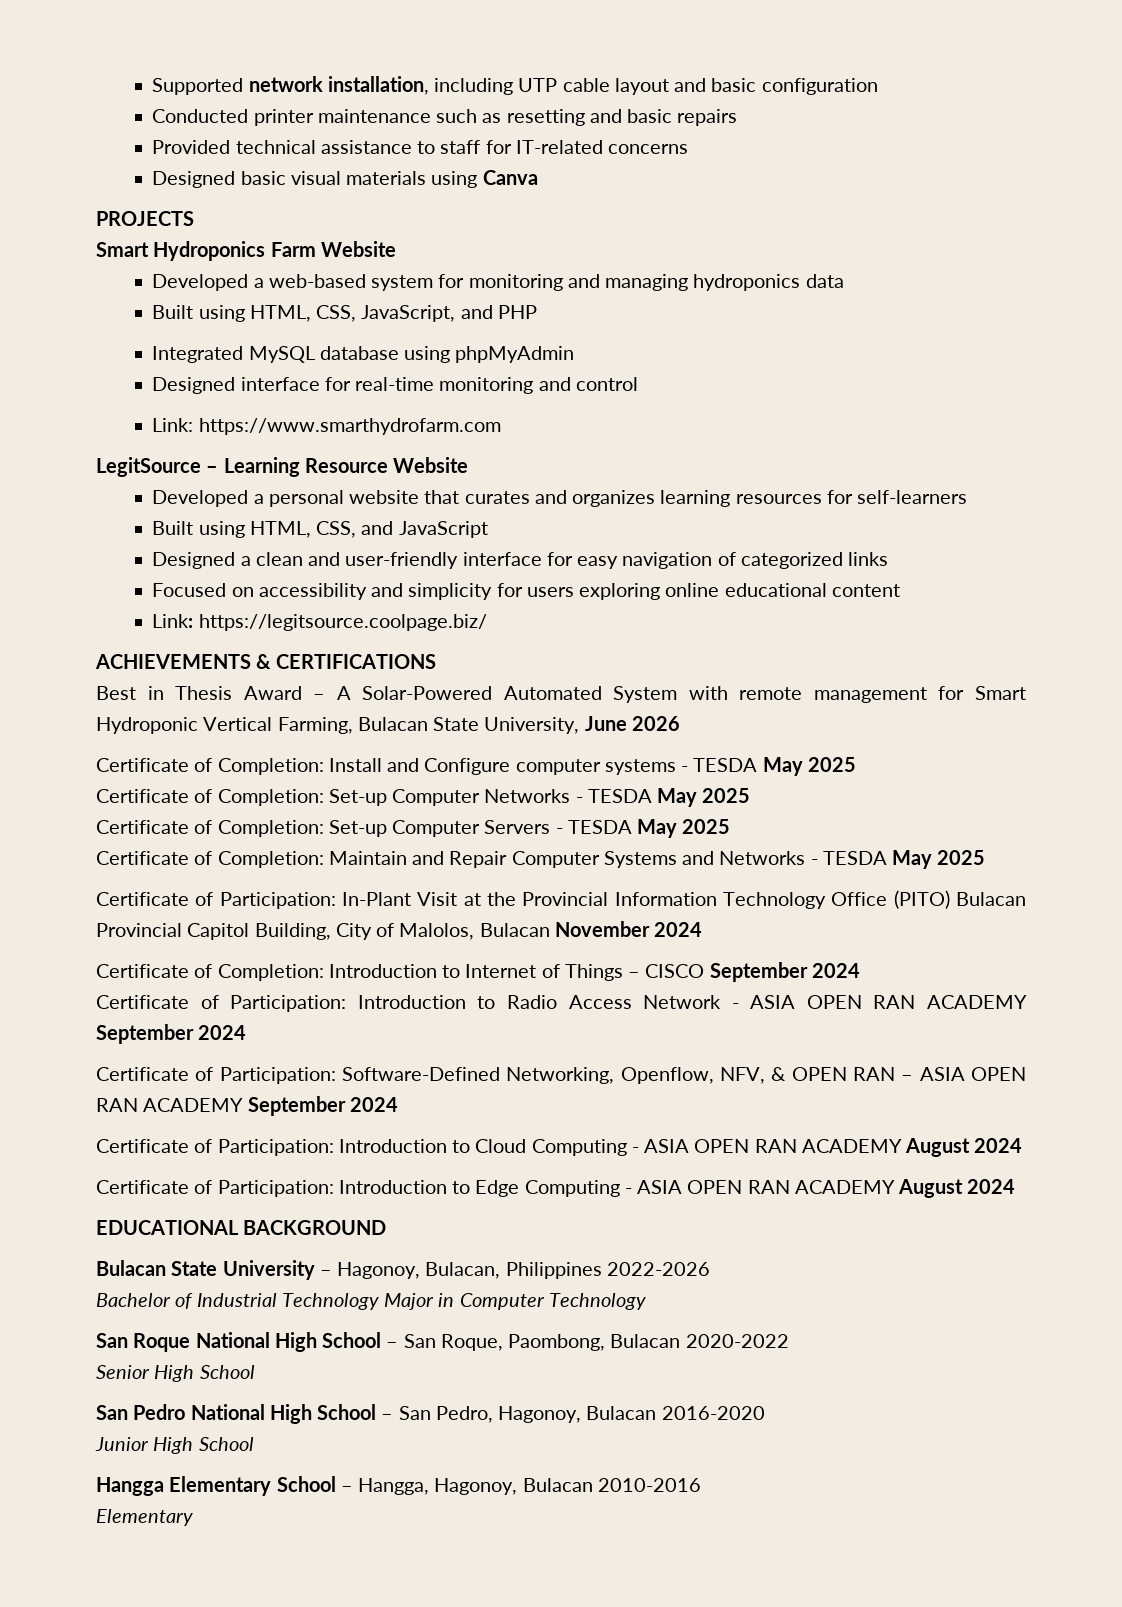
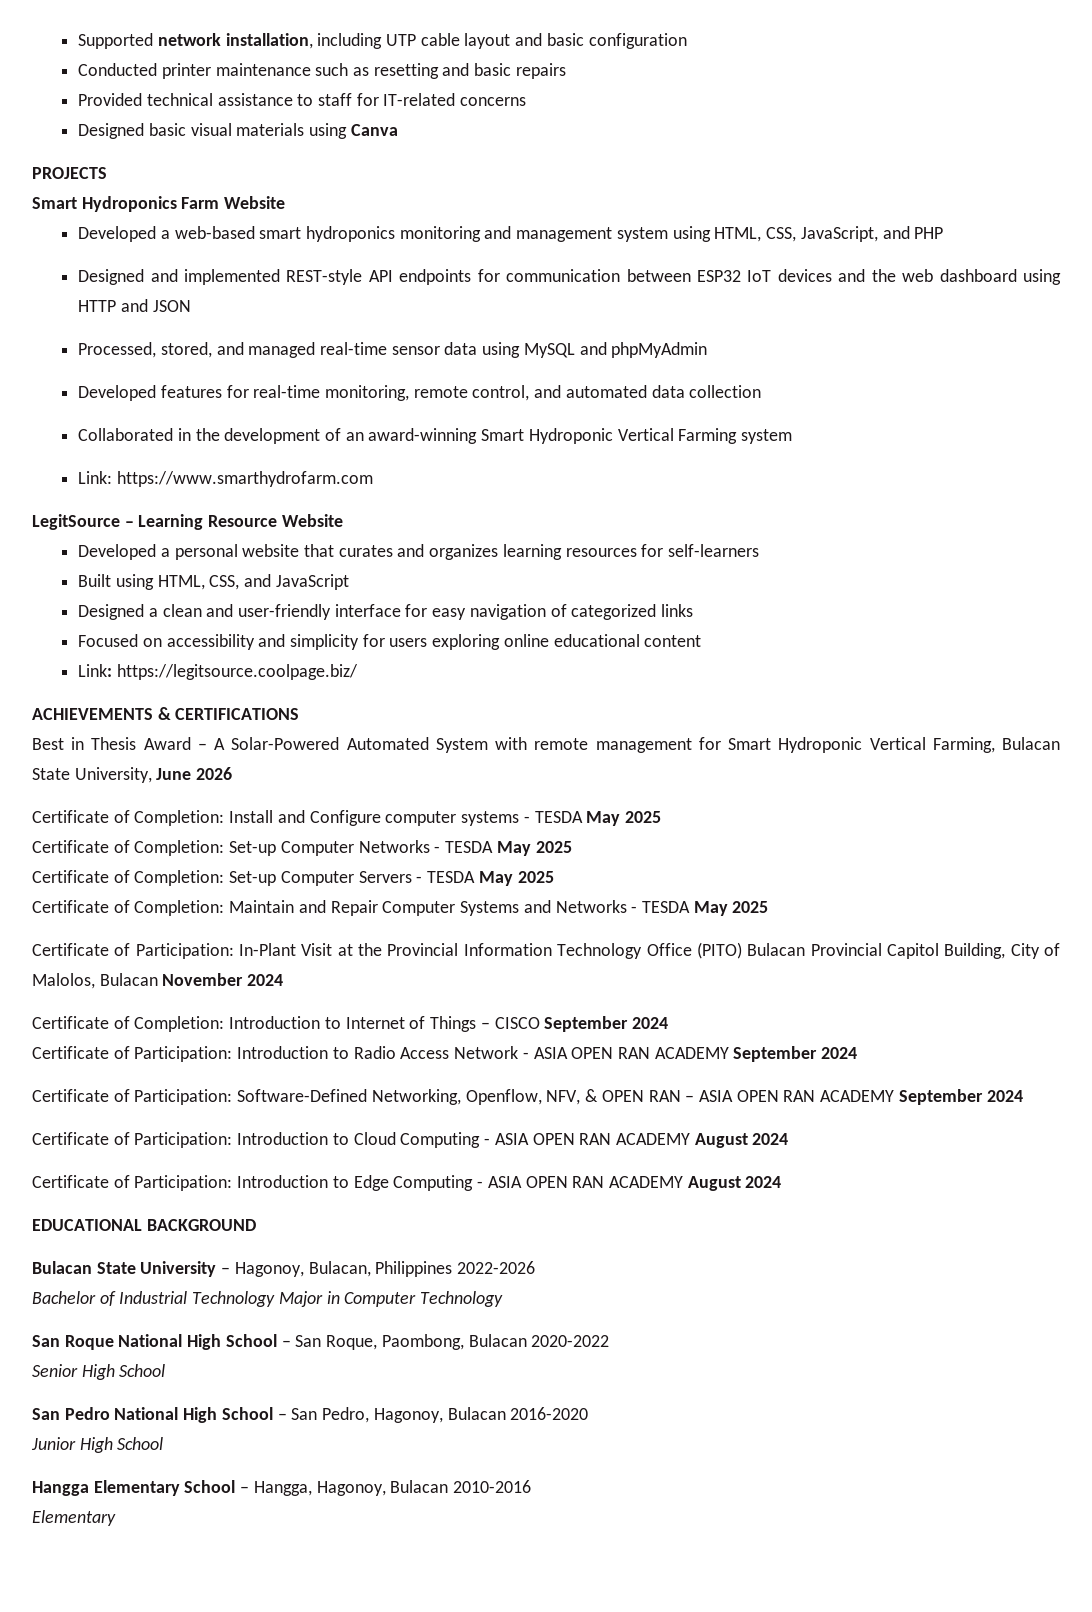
[371,274,844,291] [152,305,194,319] system for monitoring and managing hydroponics data // Built -> [259,226,668,242] smart hydroponics monitoring and management system
[152,346,575,363] [152,377,638,394] Integrated MySQL database using phpMyAdmin // Designed interface for real-time monitoring and control -> [78,269,1062,285] [78,299,191,312] [78,342,708,358] [78,385,762,401] [78,428,793,444] Designed and implemented REST-style API endpoints for communication between ESP32 IoT devices and the web dashboard using HTTP and JSON // Processed, stored, and managed real-time sensor data using MySQL and phpMyAdmin // Developed features for real-time monitoring, remote control, and automated data collection // Collaborated in the development of an award-winning Smart Hydroponic Vertical Farming system

